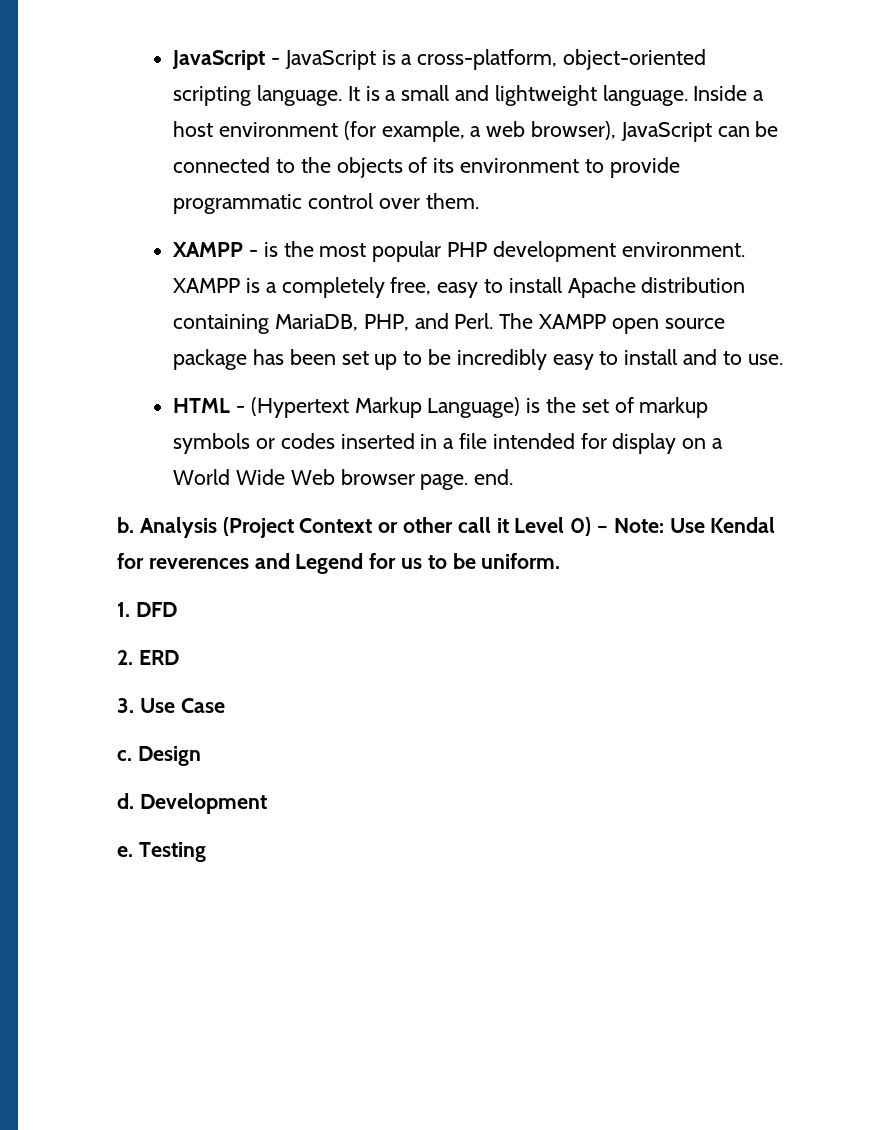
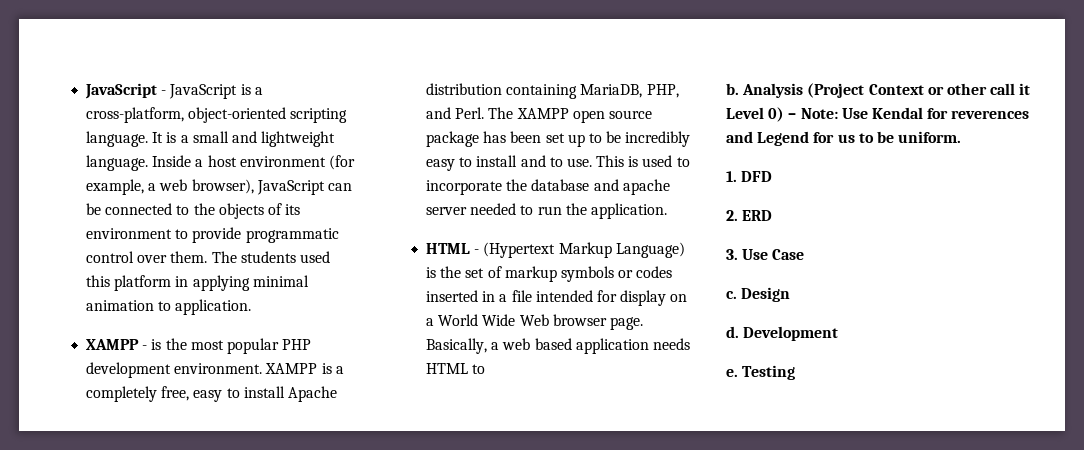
(479, 201) none -> [211,251,330,263] [85,275,309,291] [85,299,252,315] The students used this platform in applying minimal animation to application.
(783, 359) none -> [596,155,690,167] [425,179,670,195] [425,203,667,219] This is used to incorporate the database and apache server needed to run the application.
[474,469,514,485] end. -> [425,338,690,354] [425,363,486,374] Basically, a web based application needs HTML to

